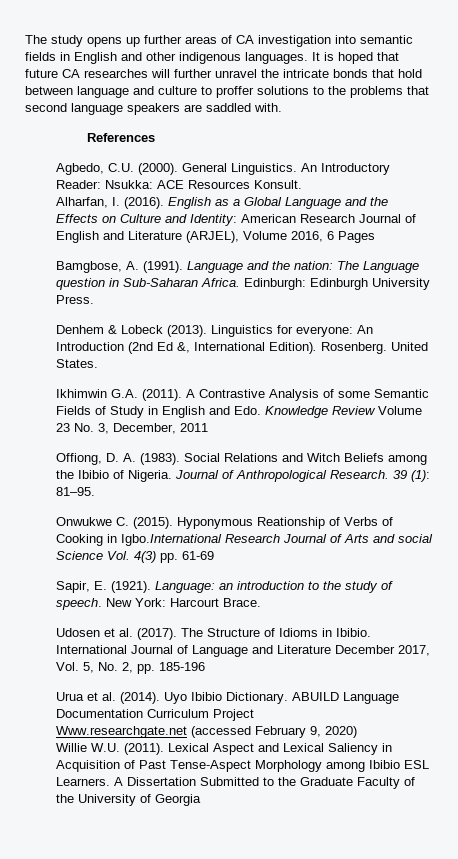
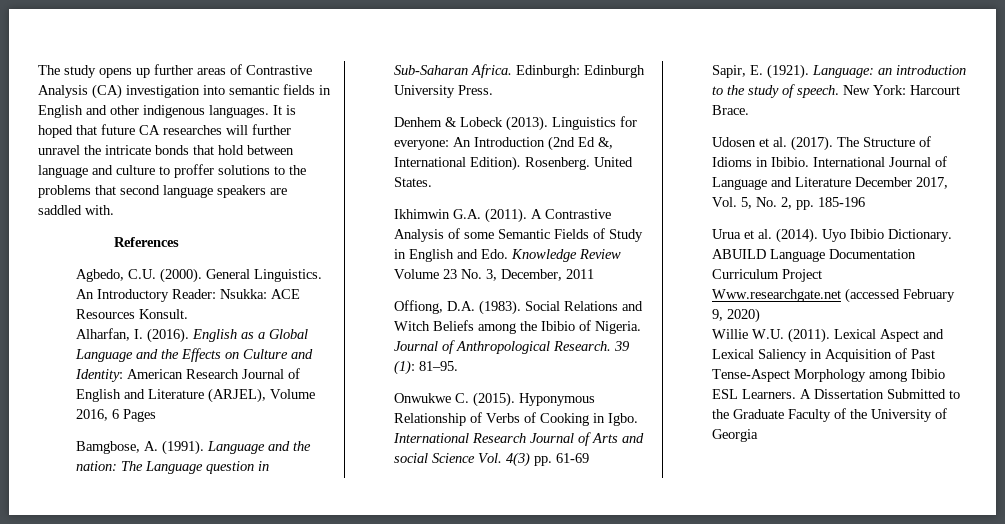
[236,35,254,44] CA -> [246,65,312,75] [38,84,122,99] Contrastive Analysis (CA)
[106,453,137,462] D. A. -> [447,301,476,311] D.A.
[257,517,326,529] Reationship -> [394,413,467,426] Relationship
[121,534,223,546] Igbo.International -> [608,413,639,426] [393,433,470,443] Igbo. International

